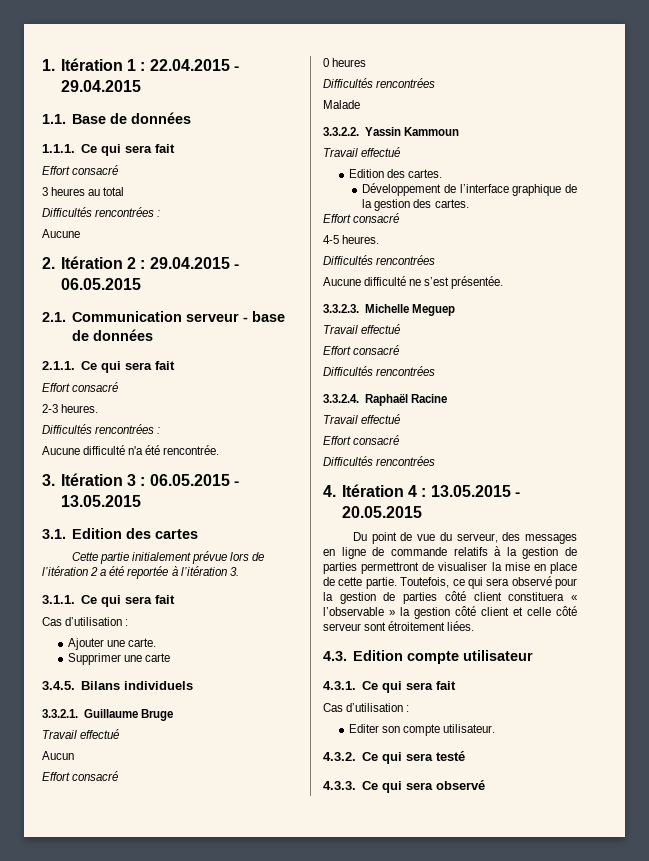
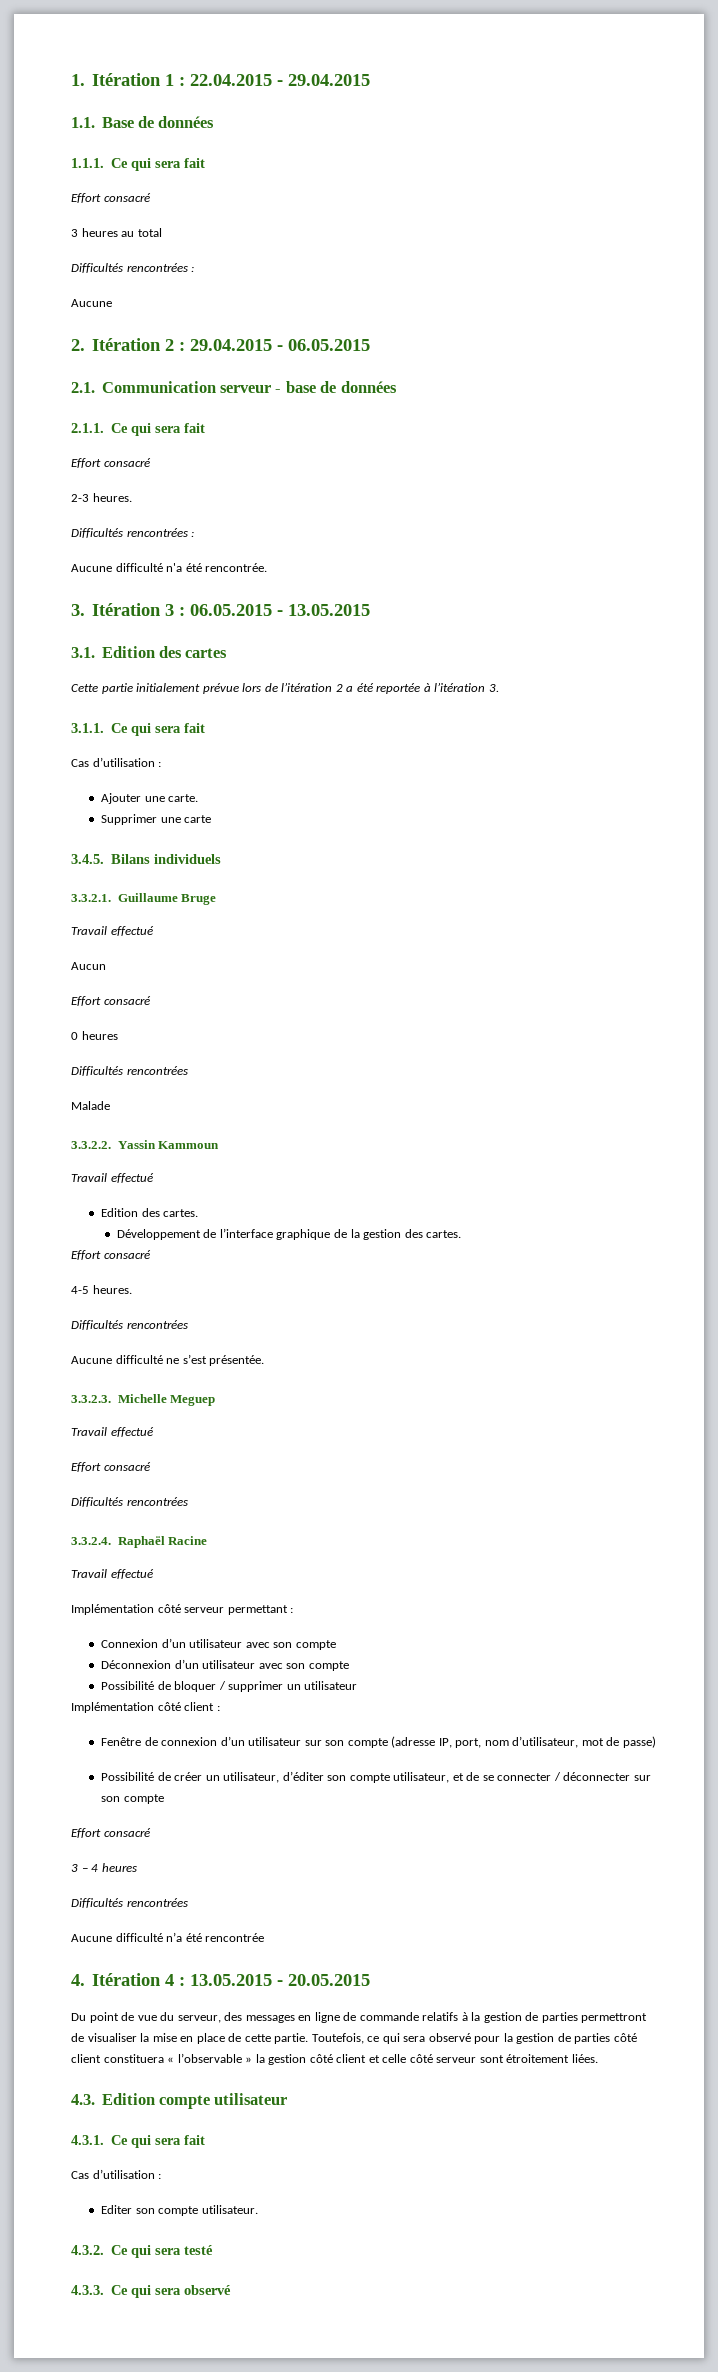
[323,435,400,445] [323,456,436,466] Effort consacré // Difficultés rencontrées -> [71,1604,294,1615] [101,1638,336,1650] [101,1659,349,1671] [101,1681,358,1692] [71,1702,220,1713] [101,1736,656,1748] [101,1771,651,1783] [101,1794,164,1804] [71,1828,151,1838] [71,1863,137,1872] [71,1898,188,1908] [71,1932,265,1942] Implémentation côté serveur permettant : // Connexion d’un utilisateur avec son compte // Déconnexion d’un utilisateur avec son compte // Possibilité de bloquer / supprimer un utilisateur // Implémentation côté client : // Fenêtre de connexion d’un utilisateur sur son compte (adresse IP, port, nom d’utilisateur, mot de passe) // Possibilité de créer un utilisateur, d’éditer son compte utilisateur, et de se connecter / déconnecter sur son compte // Effort consacré // 3 – 4 heures // Difficultés rencontrées // Aucune difficulté n’a été rencontrée

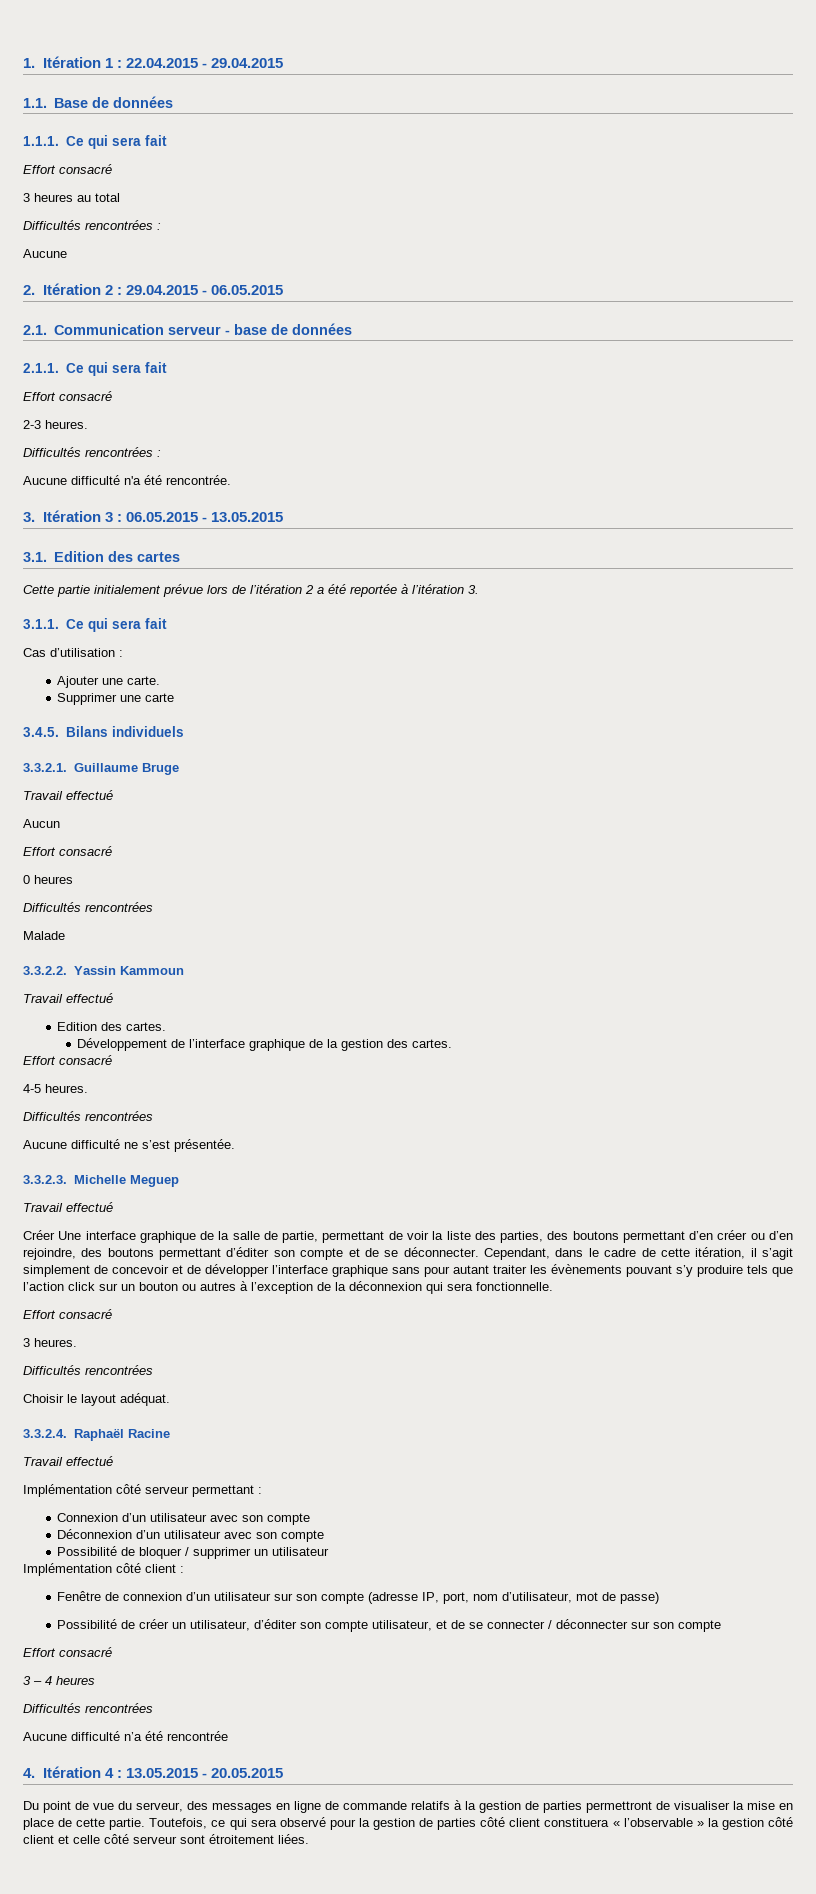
[71,1462,151,1472] [71,1497,188,1507] // Effort consacré // Difficultés rencontrées -> [23,1230,793,1243] [23,1247,793,1260] [23,1264,793,1277] [23,1281,553,1294] [23,1309,112,1319] [23,1338,77,1347] [23,1365,153,1375] [23,1393,170,1406] // Créer Une interface graphique de la salle de partie, permettant de voir la liste des parties, des boutons permettant d’en créer ou d’en rejoindre, des boutons permettant d’éditer son compte et de se déconnecter. Cependant, dans le cadre de cette itération, il s’agit simplement de concevoir et de développer l’interface graphique sans pour autant traiter les évènements pouvant s’y produire tels que l’action click sur un bouton ou autres à l’exception de la déconnexion qui sera fonctionnelle. // Effort consacré // 3 heures. // Difficultés rencontrées // Choisir le layout adéquat.
[71,2093,288,2109] [71,2135,205,2148] [71,2169,162,2179] [101,2205,258,2216] [71,2245,213,2258] [71,2285,231,2298] // 4.3. Edition compte utilisateur // 4.3.1. Ce qui sera fait // Cas d’utilisation : // Editer son compte utilisateur. // 4.3.2. Ce qui sera testé // 4.3.3. Ce qui sera observé -> (309, 1839) none

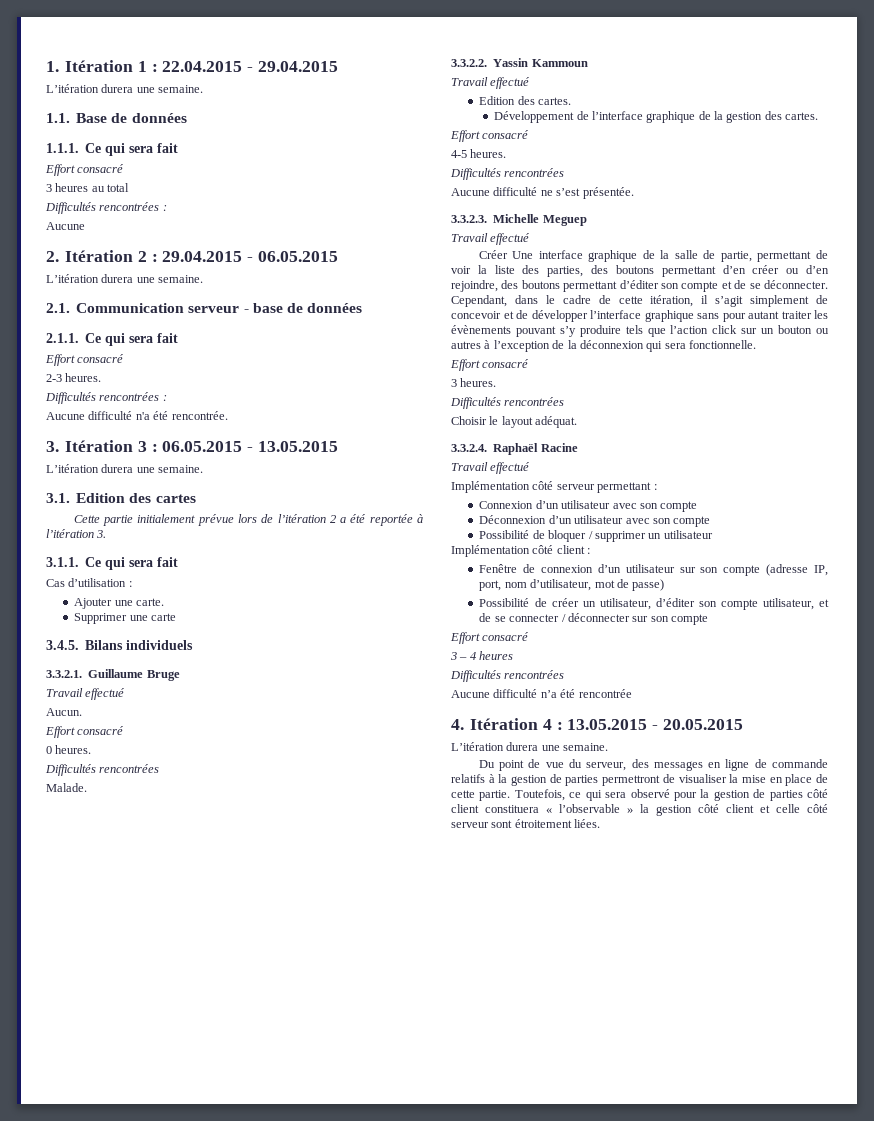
(284, 63) none -> [46,84,204,93] // L’itération durera une semaine.
(284, 290) none -> [46,274,204,283] // L’itération durera une semaine.
(284, 517) none -> [46,464,204,473] // L’itération durera une semaine.
[23,819,60,828] Aucun -> [46,708,82,716] Aucun.
[34,875,73,884] [23,902,153,912] [23,931,65,940] heures // Difficultés rencontrées // Malade -> [55,745,92,754] [45,764,160,776] [46,783,87,792] heures. // Difficultés rencontrées // Malade.
(284, 1773) none -> [451,742,609,751] // L’itération durera une semaine.

